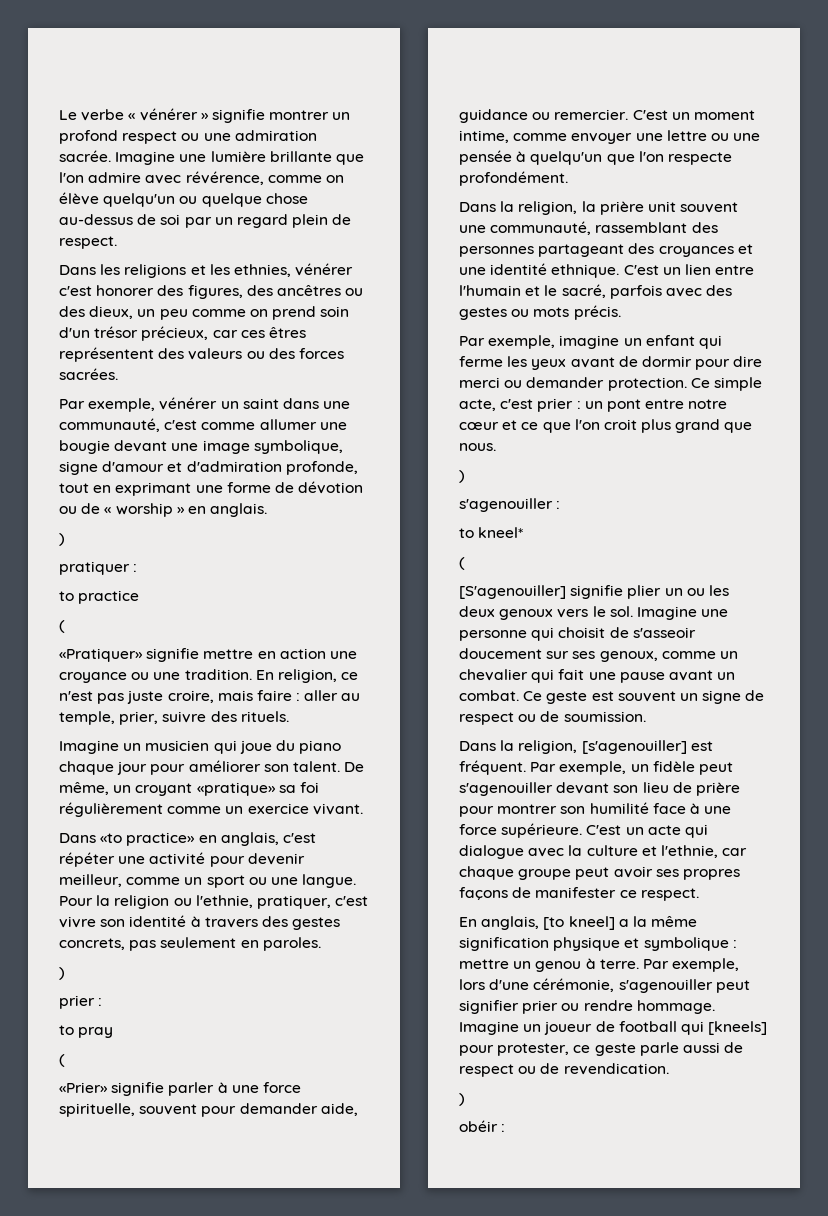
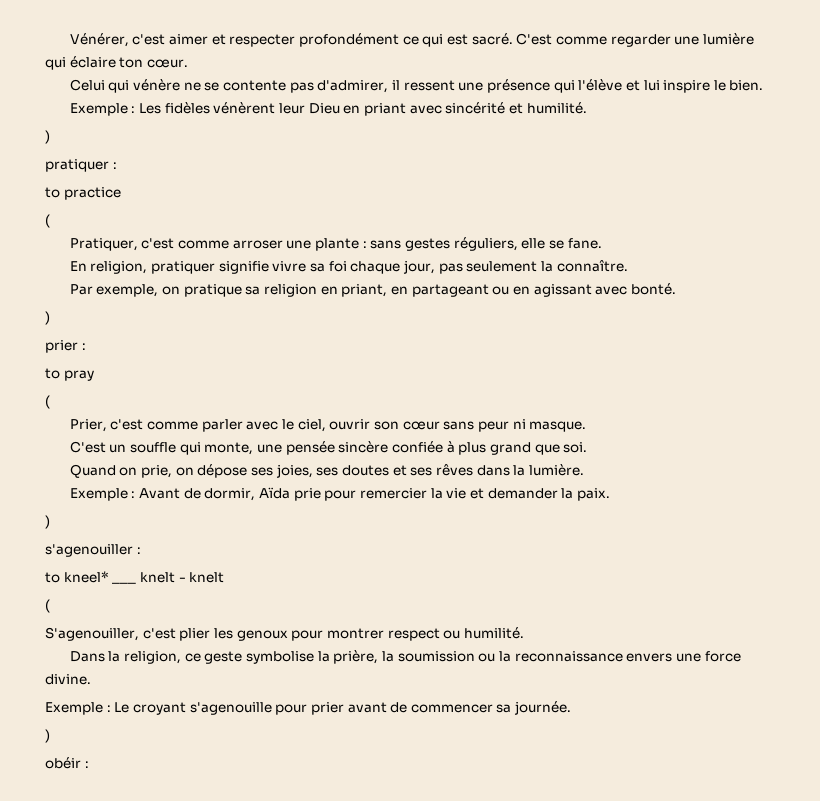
[59,108,351,123] [59,130,317,144] [59,150,364,165] [59,171,344,185] [59,192,308,207] [59,214,352,228] [59,236,117,249] [59,263,354,278] [59,285,364,299] [59,306,350,320] [59,326,306,341] [59,347,344,362] [59,368,118,380] [59,397,351,412] [59,418,347,432] [59,440,343,454] [59,461,358,475] [59,481,364,496] [59,503,268,517] Le verbe « vénérer » signifie montrer un profond respect ou une admiration sacrée. Imagine une lumière brillante que l'on admire avec révérence, comme on élève quelqu'un ou quelque chose au-dessus de soi par un regard plein de respect. // Dans les religions et les ethnies, vénérer c'est honorer des figures, des ancêtres ou des dieux, un peu comme on prend soin d'un trésor précieux, car ces êtres représentent des valeurs ou des forces sacrées. // Par exemple, vénérer un saint dans une communauté, c'est comme allumer une bougie devant une image symbolique, signe d'amour et d'admiration profonde, tout en exprimant une forme de dévotion ou de « worship » en anglais. -> [69,33,754,47] [45,56,188,70] [69,79,764,93] [69,102,587,116] Vénérer, c'est aimer et respecter profondément ce qui est sacré. C'est comme regarder une lumière qui éclaire ton cœur. // Celui qui vénère ne se contente pas d'admirer, il ressent une présence qui l'élève et lui inspire le bien. // Exemple : Les fidèles vénèrent leur Dieu en priant avec sincérité et humilité.
[59,648,357,662] [59,669,359,683] [59,690,361,704] [59,711,289,725] [59,740,342,754] [59,760,365,775] [59,782,319,796] [59,802,363,817] [59,832,316,846] [59,852,305,867] [59,874,357,888] [59,895,369,909] [59,915,341,930] [59,937,321,951] «Pratiquer» signifie mettre en action une croyance ou une tradition. En religion, ce n'est pas juste croire, mais faire : aller au temple, prier, suivre des rituels. // Imagine un musicien qui joue du piano chaque jour pour améliorer son talent. De même, un croyant «pratique» sa foi régulièrement comme un exercice vivant. // Dans «to practice» en anglais, c'est répéter une activité pour devenir meilleur, comme un sport ou une langue. Pour la religion ou l'ethnie, pratiquer, c'est vivre son identité à travers des gestes concrets, pas seulement en paroles. -> [69,237,602,251] [69,260,628,274] [69,283,676,297] Pratiquer, c'est comme arroser une plante : sans gestes réguliers, elle se fane. // En religion, pratiquer signifie vivre sa foi chaque jour, pas seulement la connaître. // Par exemple, on pratique sa religion en priant, en partageant ou en agissant avec bonté.
[59,1082,301,1096] [59,1103,358,1117] [459,109,755,123] [459,130,761,144] [459,150,732,165] [459,171,568,186] [459,201,739,215] [459,221,718,235] [459,243,753,257] [459,263,755,278] [459,284,733,299] [459,305,621,320] [459,335,722,349] [459,356,763,370] [459,377,762,391] [459,398,728,412] [459,419,753,433] [459,443,496,451] «Prier» signifie parler à une force spirituelle, souvent pour demander aide, guidance ou remercier. C'est un moment intime, comme envoyer une lettre ou une pensée à quelqu'un que l'on respecte profondément. // Dans la religion, la prière unit souvent une communauté, rassemblant des personnes partageant des croyances et une identité ethnique. C'est un lien entre l'humain et le sacré, parfois avec des gestes ou mots précis. // Par exemple, imagine un enfant qui ferme les yeux avant de dormir pour dire merci ou demander protection. Ce simple acte, c'est prier : un pont entre notre cœur et ce que l'on croit plus grand que nous. -> [69,419,587,432] [69,441,588,455] [69,464,584,478] [69,487,610,501] Prier, c'est comme parler avec le ciel, ouvrir son cœur sans peur ni masque. // C'est un souffle qui monte, une pensée sincère confiée à plus grand que soi. // Quand on prie, on dépose ses joies, ses doutes et ses rêves dans la lumière. // Exemple : Avant de dormir, Aïda prie pour remercier la vie et demander la paix.
[459,557,465,570] [459,585,729,599] [459,606,729,620] [459,627,696,641] [459,648,738,662] [459,669,736,683] [459,690,765,704] [459,711,646,725] [459,740,713,754] [459,760,733,775] [459,782,740,796] [459,802,732,817] [459,823,708,838] [459,845,748,859] [459,866,740,880] [459,887,699,901] [459,916,698,930] [459,937,737,951] [459,958,740,972] [459,978,750,993] [459,1000,715,1014] [459,1021,768,1035] [459,1042,744,1056] [459,1063,669,1077] // ( // [S'agenouiller] signifie plier un ou les deux genoux vers le sol. Imagine une personne qui choisit de s'asseoir doucement sur ses genoux, comme un chevalier qui fait une pause avant un combat. Ce geste est souvent un signe de respect ou de soumission. // Dans la religion, [s'agenouiller] est fréquent. Par exemple, un fidèle peut s'agenouiller devant son lieu de prière pour montrer son humilité face à une force supérieure. C'est un acte qui dialogue avec la culture et l'ethnie, car chaque groupe peut avoir ses propres façons de manifester ce respect. // En anglais, [to kneel] a la même signification physique et symbolique : mettre un genou à terre. Par exemple, lors d'une cérémonie, s'agenouiller peut signifier prier ou rendre hommage. Imagine un joueur de football qui [kneels] pour protester, ce geste parle aussi de respect ou de revendication. -> [112,572,225,584] [45,599,50,613] [45,627,524,641] [69,650,741,664] [45,674,91,685] [45,701,572,715] ___ knelt - knelt // ( // S'agenouiller, c'est plier les genoux pour montrer respect ou humilité. // Dans la religion, ce geste symbolise la prière, la soumission ou la reconnaissance envers une force divine. // Exemple : Le croyant s'agenouille pour prier avant de commencer sa journée.

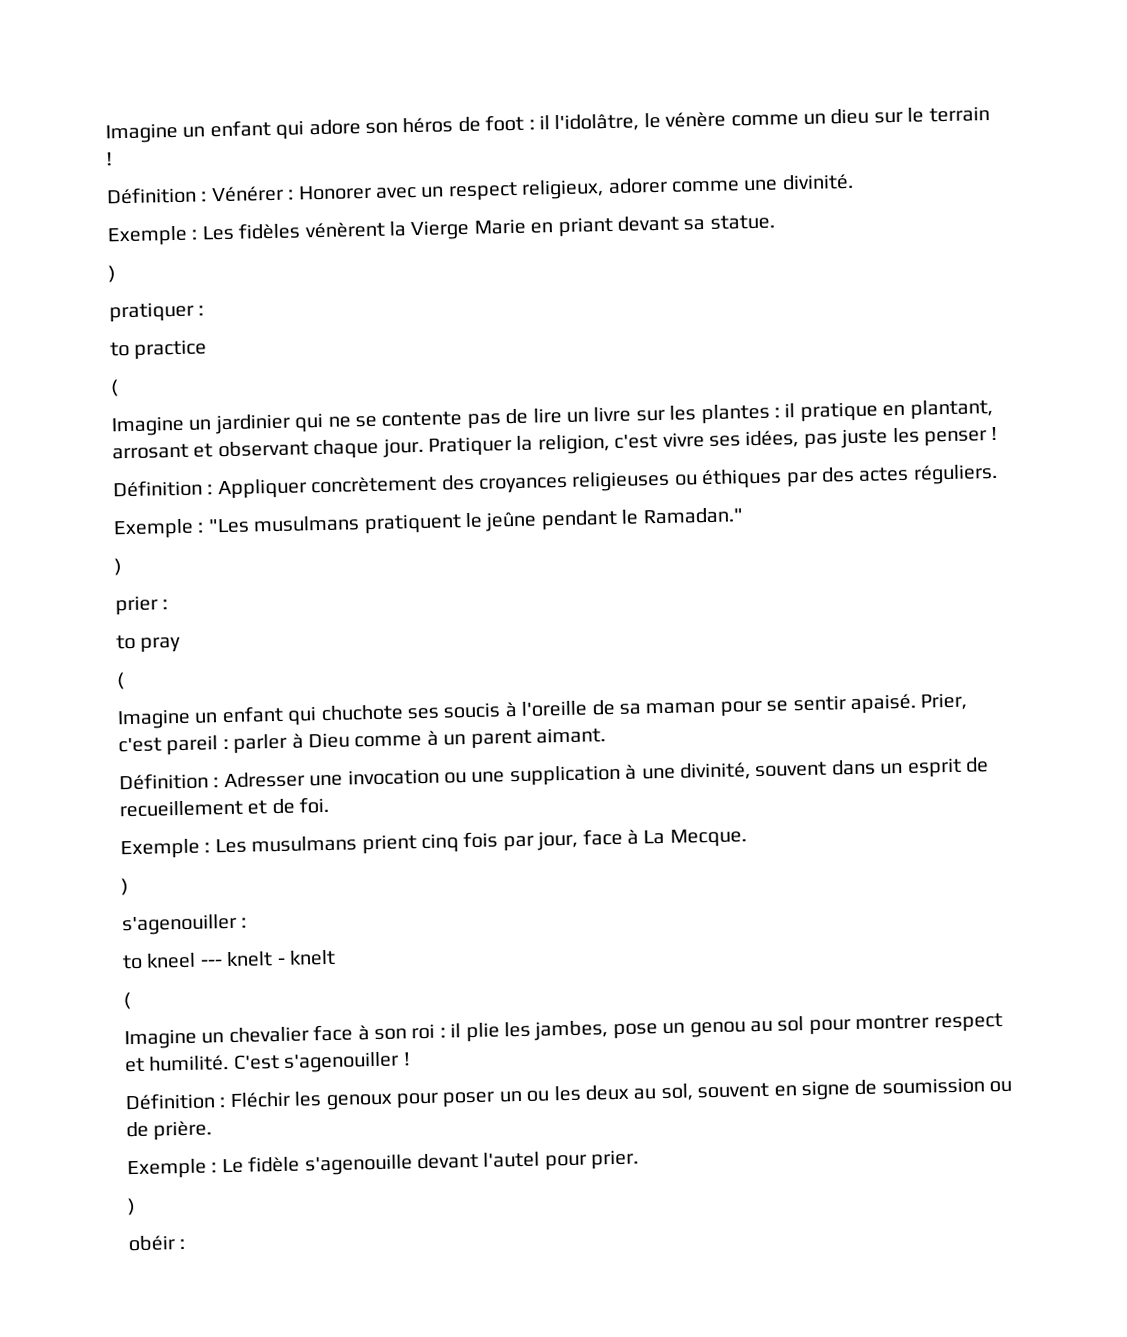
[69,33,754,47] [45,56,188,70] [69,79,764,93] Vénérer, c'est aimer et respecter profondément ce qui est sacré. C'est comme regarder une lumière qui éclaire ton cœur. // Celui qui vénère ne se contente pas d'admirer, il ressent une présence qui l'élève et lui inspire le bien. -> [105,106,990,144] [106,152,113,166] [106,173,854,205] Imagine un enfant qui adore son héros de foot : il l'idolâtre, le vénère comme un dieu sur le terrain ! // Définition : Vénérer : Honorer avec un respect religieux, adorer comme une divinité.
[279,102,587,116] leur Dieu en priant avec sincérité et humilité. -> [389,214,775,241] la Vierge Marie en priant devant sa statue.
[69,237,602,251] [69,260,628,274] [69,283,676,297] Pratiquer, c'est comme arroser une plante : sans gestes réguliers, elle se fane. // En religion, pratiquer signifie vivre sa foi chaque jour, pas seulement la connaître. // Par exemple, on pratique sa religion en priant, en partageant ou en agissant avec bonté. -> [111,399,993,437] [112,426,999,460] [113,463,998,500] [113,507,744,540] Imagine un jardinier qui ne se contente pas de lire un livre sur les plantes : il pratique en plantant, arrosant et observant chaque jour. Pratiquer la religion, c'est vivre ses idées, pas juste les penser ! // Définition : Appliquer concrètement des croyances religieuses ou éthiques par des actes réguliers. // Exemple : "Les musulmans pratiquent le jeûne pendant le Ramadan."
[69,419,587,432] [69,441,588,455] [69,464,584,478] [69,487,610,501] Prier, c'est comme parler avec le ciel, ouvrir son cœur sans peur ni masque. // C'est un souffle qui monte, une pensée sincère confiée à plus grand que soi. // Quand on prie, on dépose ses joies, ses doutes et ses rêves dans la lumière. // Exemple : Avant de dormir, Aïda prie pour remercier la vie et demander la paix. -> [117,692,968,730] [118,727,606,756] [119,757,989,791] [119,796,330,818] [120,828,747,860] Imagine un enfant qui chuchote ses soucis à l'oreille de sa maman pour se sentir apaisé. Prier, c'est pareil : parler à Dieu comme à un parent aimant. // Définition : Adresser une invocation ou une supplication à une divinité, souvent dans un esprit de recueillement et de foi. // Exemple : Les musulmans prient cinq fois par jour, face à La Mecque.
[63,571,137,584] kneel* ___ -> [146,952,223,969] kneel ---
[45,627,524,641] [69,650,741,664] [45,674,91,685] [45,701,572,715] S'agenouiller, c'est plier les genoux pour montrer respect ou humilité. // Dans la religion, ce geste symbolise la prière, la soumission ou la reconnaissance envers une force divine. // Exemple : Le croyant s'agenouille pour prier avant de commencer sa journée. -> [124,1012,1003,1050] [124,1051,411,1073] [125,1077,1013,1111] [126,1120,213,1141] [127,1149,640,1180] Imagine un chevalier face à son roi : il plie les jambes, pose un genou au sol pour montrer respect et humilité. C'est s'agenouiller ! // Définition : Fléchir les genoux pour poser un ou les deux au sol, souvent en signe de soumission ou de prière. // Exemple : Le fidèle s'agenouille devant l'autel pour prier.

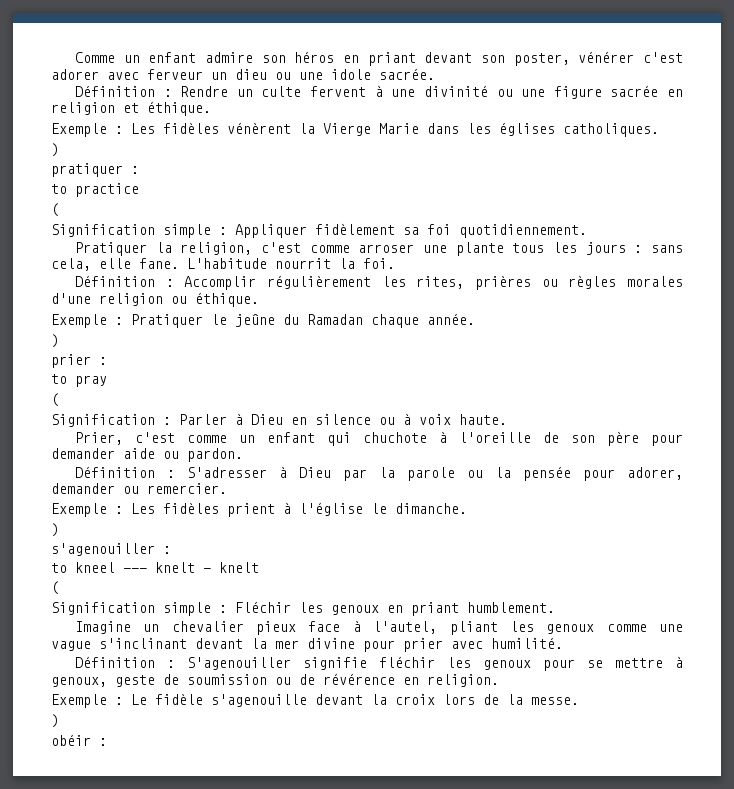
[105,106,990,144] [106,152,113,166] [106,173,854,205] Imagine un enfant qui adore son héros de foot : il l'idolâtre, le vénère comme un dieu sur le terrain ! // Définition : Vénérer : Honorer avec un respect religieux, adorer comme une divinité. -> [75,51,683,66] [51,68,435,80] [75,85,683,99] [51,101,211,116] Comme un enfant admire son héros en priant devant son poster, vénérer c'est adorer avec ferveur un dieu ou une idole sacrée. // Définition : Rendre un culte fervent à une divinité ou une figure sacrée en religion et éthique.
[530,214,775,238] en priant devant sa statue. -> [427,122,659,137] dans les églises catholiques.
[111,399,993,437] [112,426,999,460] [113,463,998,500] [113,507,744,540] Imagine un jardinier qui ne se contente pas de lire un livre sur les plantes : il pratique en plantant, arrosant et observant chaque jour. Pratiquer la religion, c'est vivre ses idées, pas juste les penser ! // Définition : Appliquer concrètement des croyances religieuses ou éthiques par des actes réguliers. // Exemple : "Les musulmans pratiquent le jeûne pendant le Ramadan." -> [51,223,587,238] [75,242,683,256] [51,258,395,271] [75,275,683,290] [51,292,259,307] [51,313,475,328] Signification simple : Appliquer fidèlement sa foi quotidiennement. // Pratiquer la religion, c'est comme arroser une plante tous les jours : sans cela, elle fane. L'habitude nourrit la foi. // Définition : Accomplir régulièrement les rites, prières ou règles morales d'une religion ou éthique. // Exemple : Pratiquer le jeûne du Ramadan chaque année.
[117,708,191,730] Imagine -> [51,413,507,427] [75,432,228,445] Signification : Parler à Dieu en silence ou à voix haute. // Prier, c'est comme
[407,702,502,720] ses soucis -> (428, 437) none
[618,692,968,717] [118,727,606,756] [119,757,989,791] [119,796,330,818] [120,828,747,860] sa maman pour se sentir apaisé. Prier, c'est pareil : parler à Dieu comme à un parent aimant. // Définition : Adresser une invocation ou une supplication à une divinité, souvent dans un esprit de recueillement et de foi. // Exemple : Les musulmans prient cinq fois par jour, face à La Mecque. -> [571,431,683,446] [51,448,243,462] [75,466,683,481] [51,483,227,494] [51,502,467,517] son père pour demander aide ou pardon. // Définition : S'adresser à Dieu par la parole ou la pensée pour adorer, demander ou remercier. // Exemple : Les fidèles prient à l'église le dimanche.
[124,1012,1003,1050] [124,1051,411,1073] [125,1080,851,1111] Imagine un chevalier face à son roi : il plie les jambes, pose un genou au sol pour montrer respect et humilité. C'est s'agenouiller ! // Définition : Fléchir les genoux pour poser un ou les deux au sol, souvent en signe -> [51,601,555,616] [75,620,683,635] [51,637,563,652] [75,656,683,671] [51,675,155,687] Signification simple : Fléchir les genoux en priant humblement. // Imagine un chevalier pieux face à l'autel, pliant les genoux comme une vague s'inclinant devant la mer divine pour prier avec humilité. // Définition : S'agenouiller signifie fléchir les genoux pour se mettre à genoux, geste
[153,1120,213,1141] prière. -> [323,673,499,687] révérence en religion.
[483,1149,640,1171] l'autel pour prier. -> [371,694,579,705] la croix lors de la messe.

